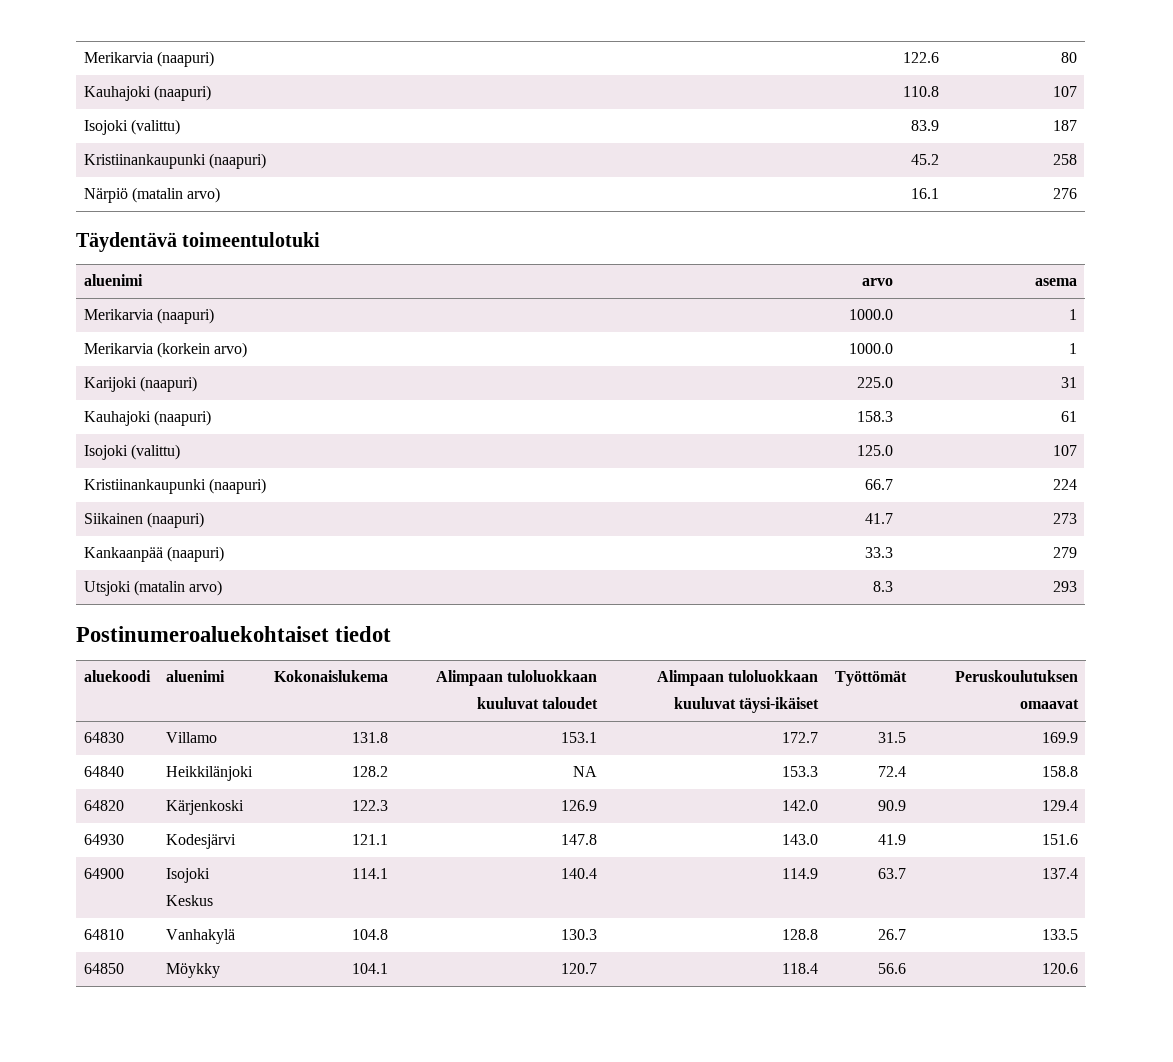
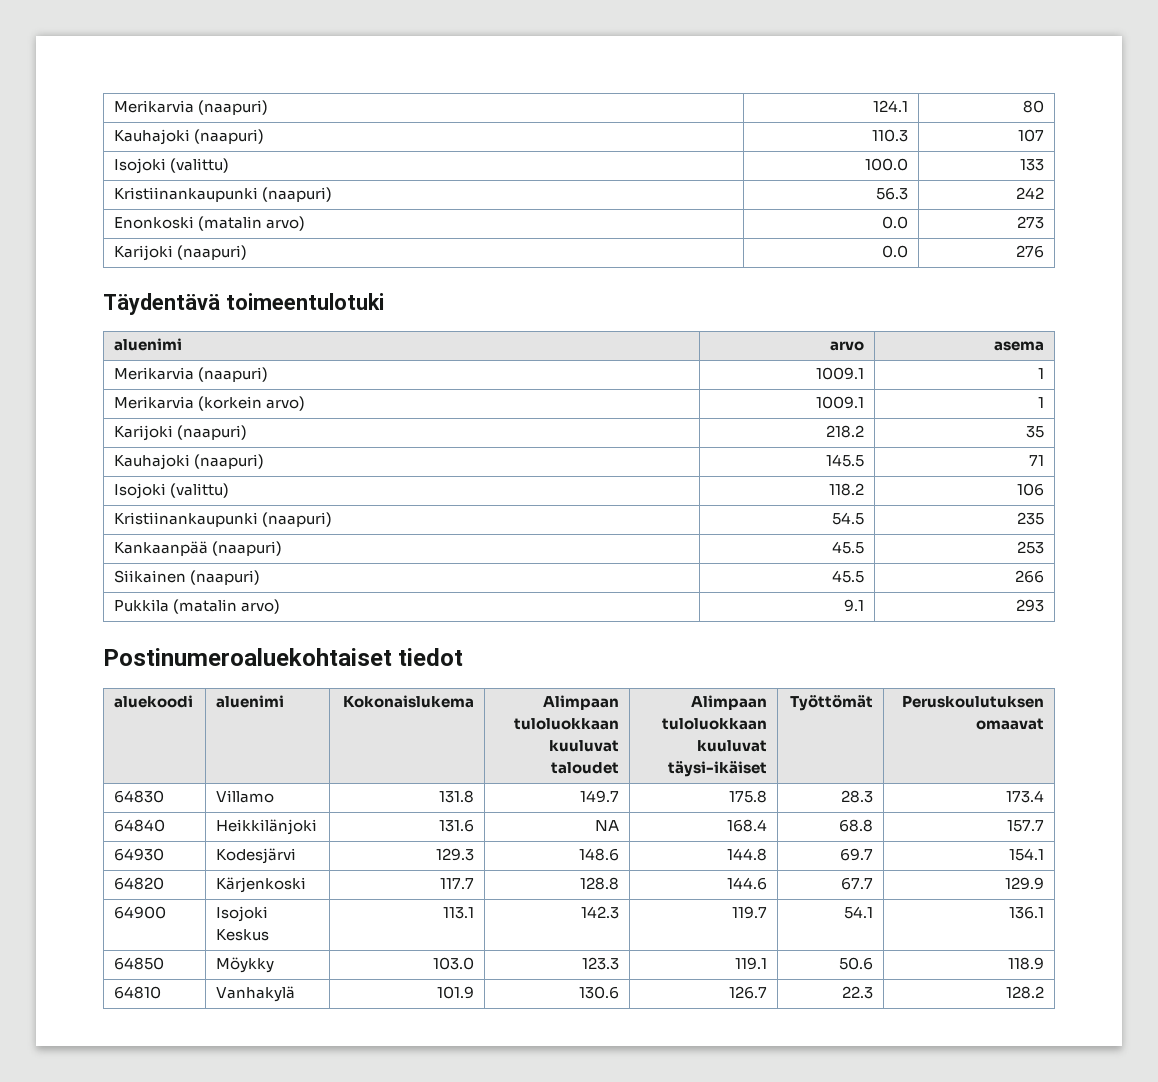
[83,51,214,67] [903,52,940,63] Merikarvia (naapuri) | 122.6 -> [114,100,269,115] [872,100,908,112] Merikarvia (naapuri) | 124.1
[903,86,940,97] 110.8 -> [871,129,908,142] 110.3
[911,120,940,131] [1053,120,1078,131] [83,153,266,169] [911,154,940,165] [1053,154,1078,165] [83,187,221,203] [911,188,940,199] 83.9 | 187 // Kristiinankaupunki (naapuri) | 45.2 | 258 // Närpiö (matalin arvo) | 16.1 -> [864,158,908,171] [1019,159,1044,171] [114,187,333,202] [875,187,908,200] [1015,187,1044,199] [114,216,306,231] [881,216,908,229] [1016,216,1044,229] [114,245,248,261] [881,245,908,258] 100.0 | 133 // Kristiinankaupunki (naapuri) | 56.3 | 242 // Enonkoski (matalin arvo) | 0.0 | 273 // Karijoki (naapuri) | 0.0
[849,309,894,320] 1000.0 -> [815,367,864,380] 1009.1
[849,343,894,354] 1000.0 -> [815,396,864,409] 1009.1
[857,377,894,388] [1061,377,1078,388] [83,410,211,426] [857,411,894,422] [1061,411,1078,422] [83,444,180,460] [857,445,894,456] [1053,445,1078,456] [83,478,266,494] [865,479,894,490] [1053,479,1078,490] [83,512,204,528] [865,513,894,524] [1053,513,1078,524] [83,546,224,562] [865,547,894,558] [1053,547,1078,558] [83,580,223,596] [873,581,894,592] 225.0 | 31 // Kauhajoki (naapuri) | 158.3 | 61 // Isojoki (valittu) | 125.0 | 107 // Kristiinankaupunki (naapuri) | 66.7 | 224 // Siikainen (naapuri) | 41.7 | 273 // Kankaanpää (naapuri) | 33.3 | 279 // Utsjoki (matalin arvo) | 8.3 -> [825,425,864,438] [1025,426,1044,438] [114,454,265,470] [825,454,864,467] [1028,455,1044,466] [114,483,230,499] [828,483,864,496] [1016,483,1044,496] [114,512,333,527] [831,512,864,525] [1016,512,1044,525] [114,541,283,556] [831,541,864,554] [1016,541,1044,554] [114,570,261,585] [831,570,864,583] [1014,570,1044,583] [114,599,281,614] [843,599,864,612] 218.2 | 35 // Kauhajoki (naapuri) | 145.5 | 71 // Isojoki (valittu) | 118.2 | 106 // Kristiinankaupunki (naapuri) | 54.5 | 235 // Kankaanpää (naapuri) | 45.5 | 253 // Siikainen (naapuri) | 45.5 | 266 // Pukkila (matalin arvo) | 9.1
[561,732,598,743] [782,732,819,743] [878,732,907,743] [1042,732,1079,743] 153.1 | 172.7 | 31.5 | 169.9 -> [579,790,619,803] [728,790,767,803] [840,790,873,803] [1005,790,1044,803] 149.7 | 175.8 | 28.3 | 173.4
[352,766,389,777] 128.2 -> [438,819,474,832] 131.6
[782,766,819,777] [878,766,907,777] [1042,766,1079,777] [83,800,124,811] [165,800,244,815] [352,800,389,811] [561,800,598,811] [782,800,819,811] [878,800,907,811] [1042,800,1079,811] [83,834,124,845] [165,834,236,849] [352,834,389,845] [561,834,598,845] [782,834,819,845] [878,834,907,845] [1042,834,1079,845] [83,868,124,879] [165,868,210,883] [165,895,213,906] [352,868,389,879] [561,868,598,879] [782,868,819,879] [878,868,907,879] [1042,868,1079,879] [83,929,124,940] [165,929,235,944] [352,929,389,940] [561,929,598,940] [782,929,819,940] [878,929,907,940] [1042,929,1079,940] [83,963,124,974] [165,963,220,978] [352,963,389,974] [561,963,598,974] [782,963,819,974] [878,963,907,974] [1042,963,1079,974] 153.3 | 72.4 | 158.8 // 64820 | Kärjenkoski | 122.3 | 126.9 | 142.0 | 90.9 | 129.4 // 64930 | Kodesjärvi | 121.1 | 147.8 | 143.0 | 41.9 | 151.6 // 64900 | Isojoki Keskus | 114.1 | 140.4 | 114.9 | 63.7 | 137.4 // 64810 | Vanhakylä | 104.8 | 130.3 | 128.8 | 26.7 | 133.5 // 64850 | Möykky | 104.1 | 120.7 | 118.4 | 56.6 | 120.6 -> [726,819,767,832] [838,819,873,832] [1006,820,1044,832] [114,848,165,861] [216,848,297,864] [435,848,474,861] [578,848,619,861] [726,848,767,861] [839,848,873,861] [1008,848,1044,861] [114,877,165,890] [216,877,307,893] [439,878,474,889] [579,877,619,890] [726,877,767,890] [840,877,873,890] [1004,877,1044,890] [114,906,167,919] [216,906,269,922] [216,929,270,941] [442,907,474,919] [580,906,619,919] [731,906,767,919] [843,906,873,919] [1008,906,1044,919] [114,957,165,970] [216,957,275,973] [432,957,474,970] [581,957,619,970] [734,957,767,970] [838,957,873,970] [1007,957,1044,970] [114,986,162,999] [216,986,296,1002] [436,986,474,999] [578,986,619,999] [728,986,767,999] [841,986,873,999] [1005,986,1044,999] 168.4 | 68.8 | 157.7 // 64930 | Kodesjärvi | 129.3 | 148.6 | 144.8 | 69.7 | 154.1 // 64820 | Kärjenkoski | 117.7 | 128.8 | 144.6 | 67.7 | 129.9 // 64900 | Isojoki Keskus | 113.1 | 142.3 | 119.7 | 54.1 | 136.1 // 64850 | Möykky | 103.0 | 123.3 | 119.1 | 50.6 | 118.9 // 64810 | Vanhakylä | 101.9 | 130.6 | 126.7 | 22.3 | 128.2

